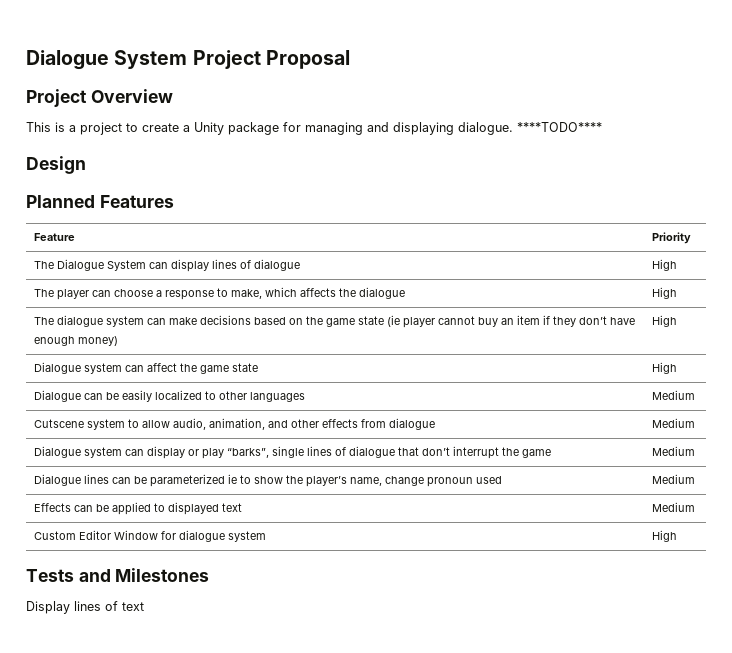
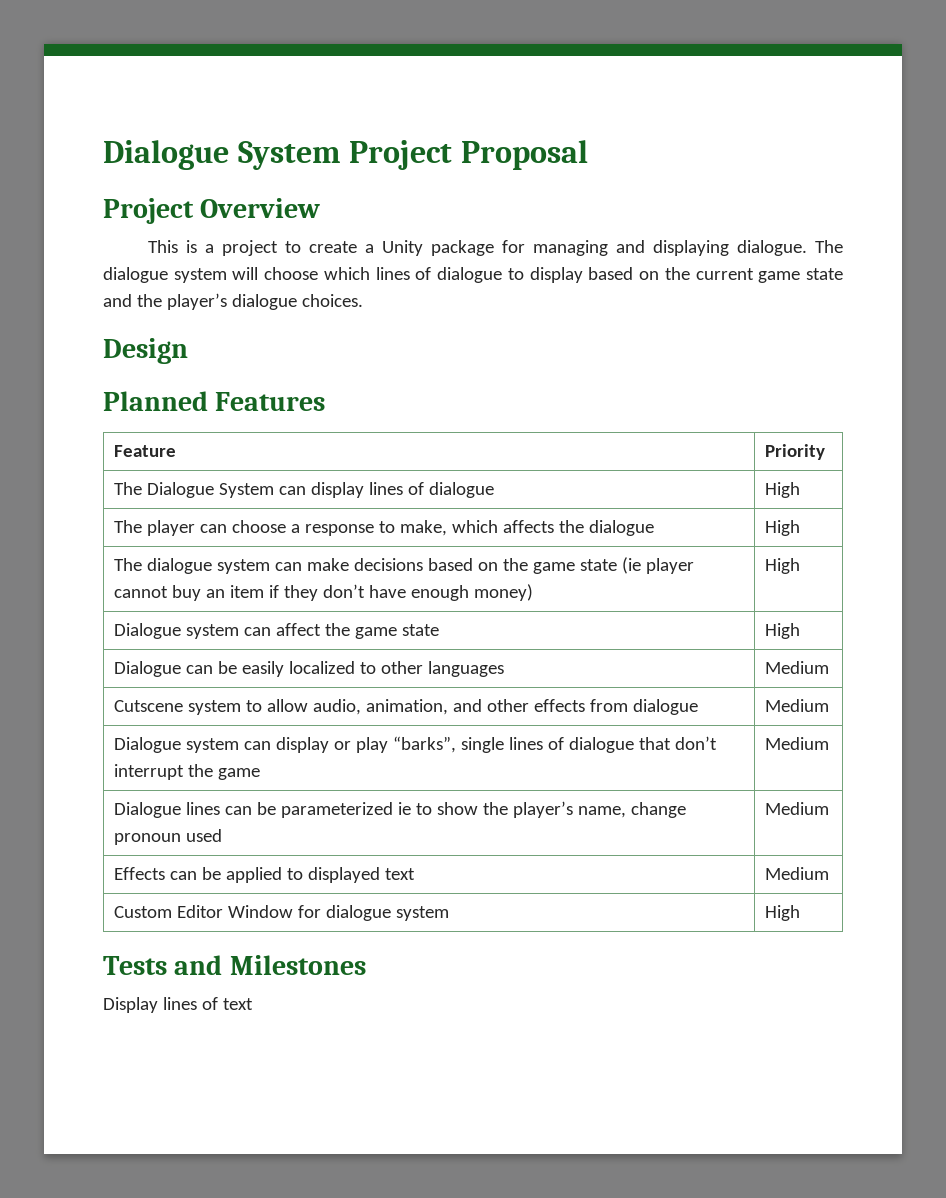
[517,122,602,132] ****TODO**** -> [815,240,844,253] [103,267,844,283] [103,293,363,310] The dialogue system will choose which lines of dialogue to display based on the current game state and the player’s dialogue choices.

